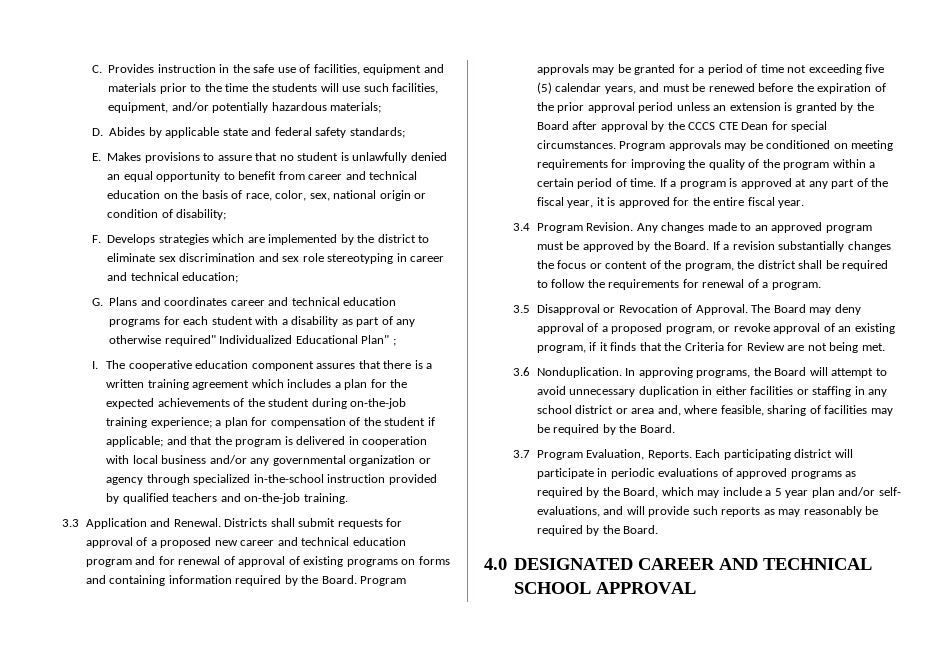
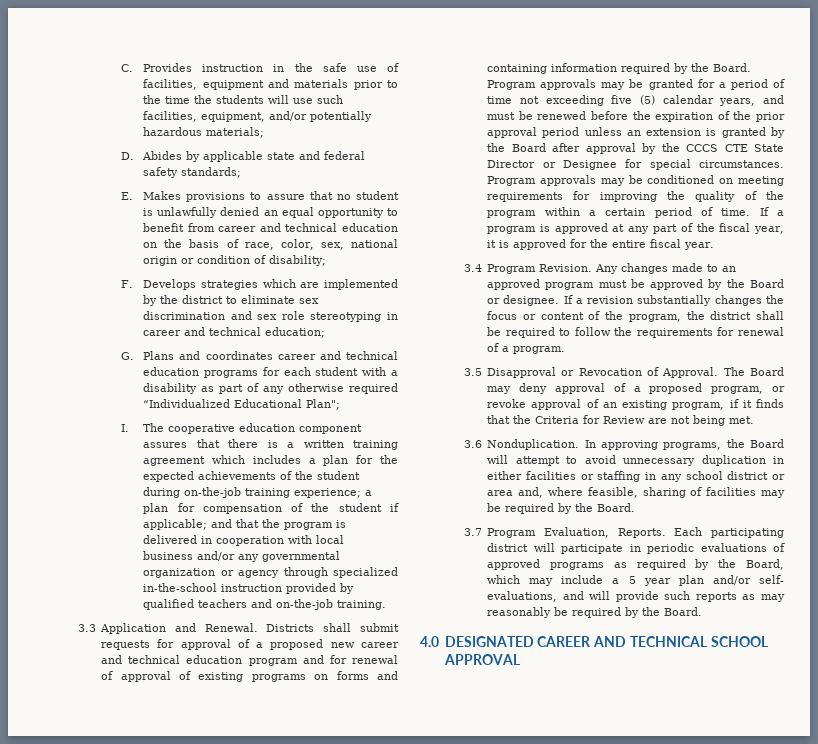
[164,335,396,346] required" Individualized Educational Plan" ; -> [348,383,398,394] [143,399,341,410] required “Individualized Educational Plan";
[741,122,769,130] Dean -> [754,144,784,152] [487,160,617,170] State Director or Designee
[674,241,710,250] Board. -> [750,279,784,288] [487,295,560,306] Board or designee.

